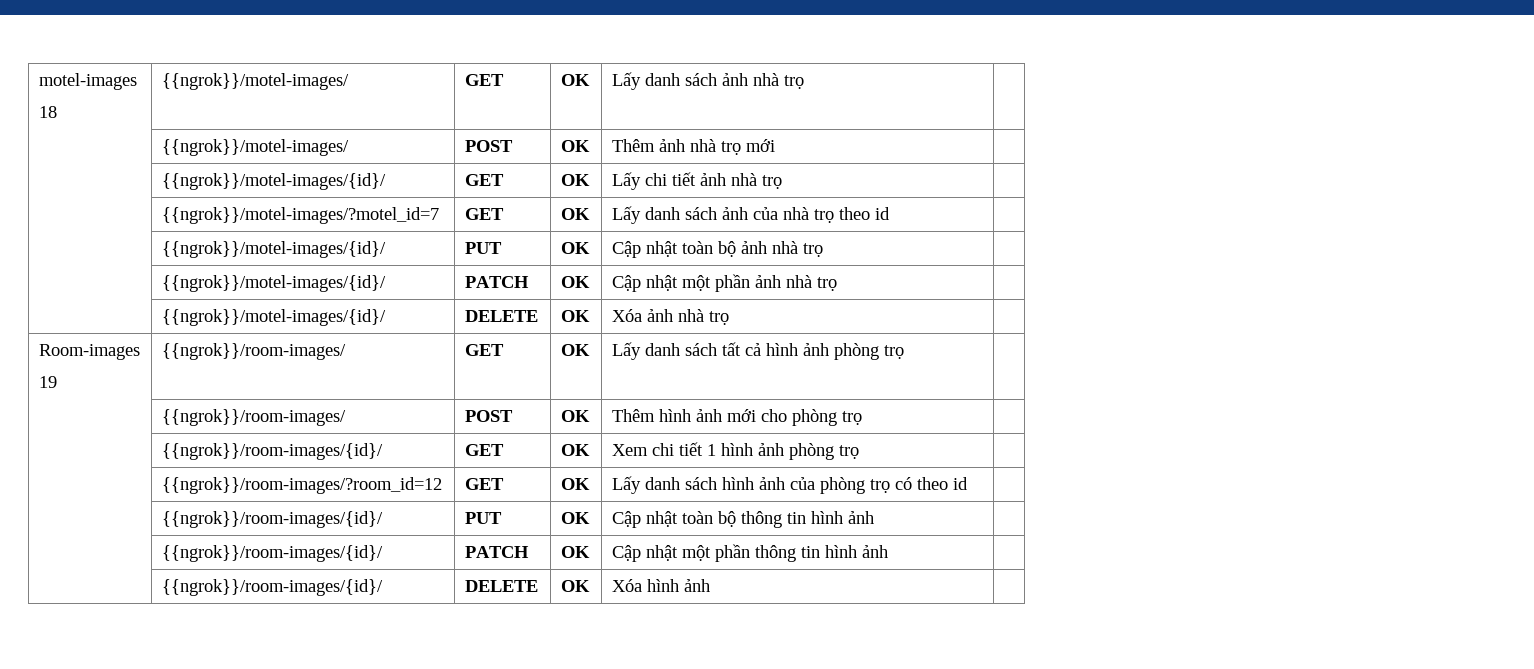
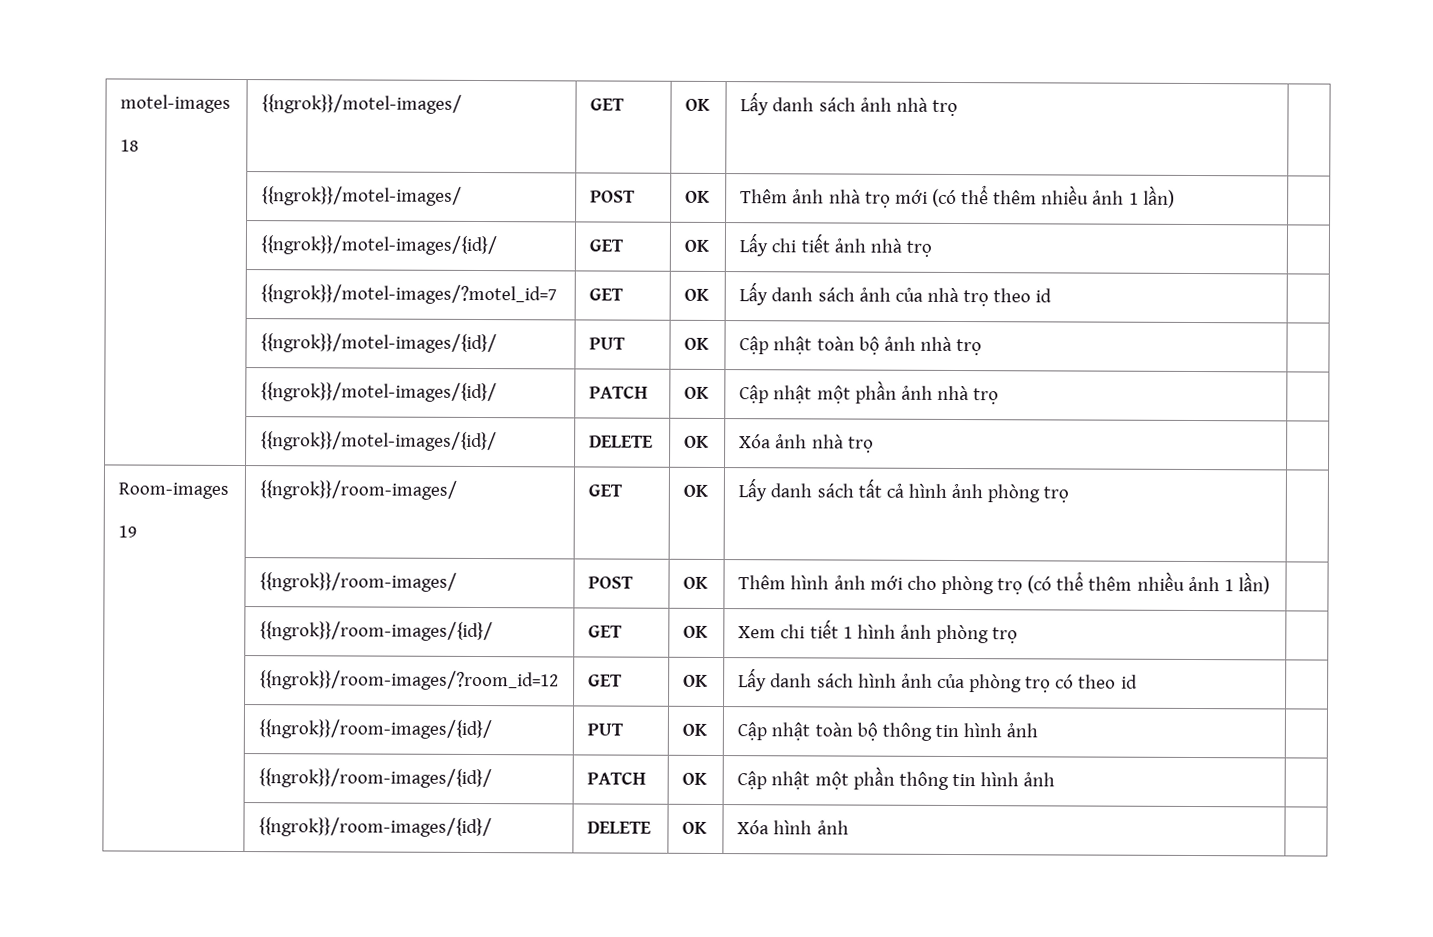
(775, 145) none -> [931,185,1175,208] (có thể thêm nhiều ảnh 1 lần)
(862, 418) none -> [1027,571,1270,595] (có thể thêm nhiều ảnh 1 lần)

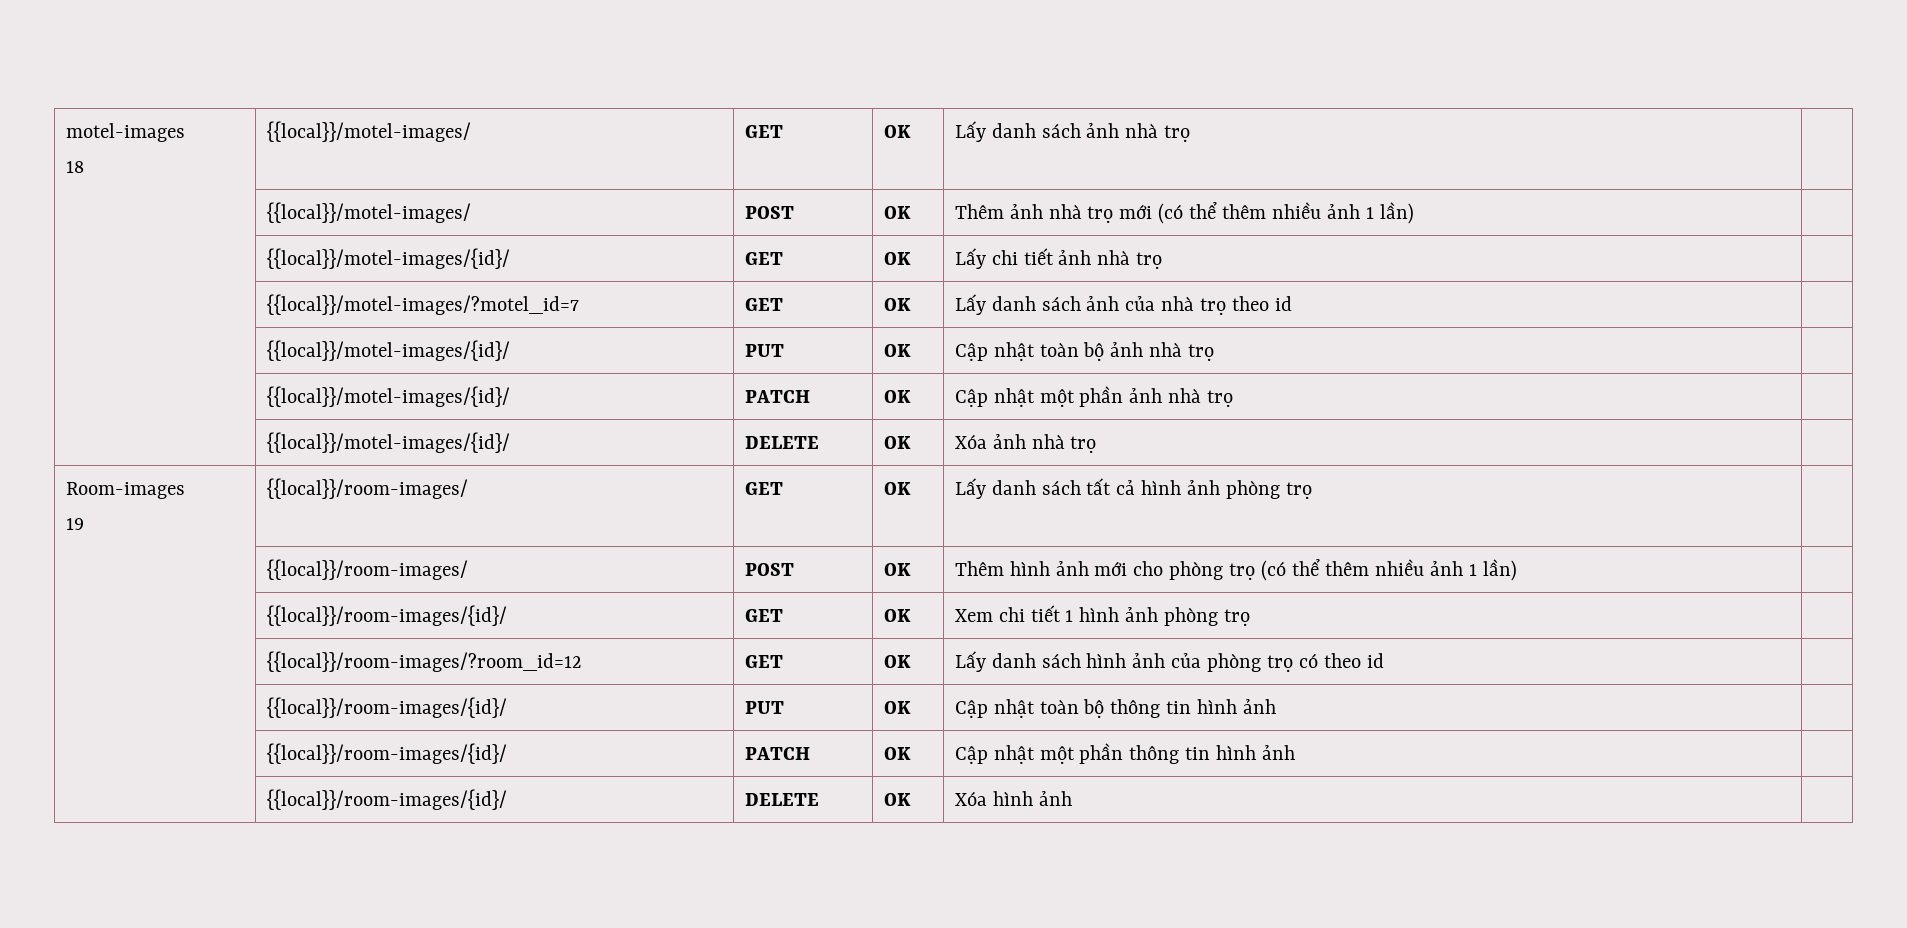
[261,94,463,114] {{ngrok}}/motel-images/ -> [266,121,471,142] {{local}}/motel-images/
[261,186,463,206] {{ngrok}}/motel-images/ -> [266,202,471,223] {{local}}/motel-images/
[260,235,498,256] {{ngrok}}/motel-images/{id}/ -> [266,248,510,269] {{local}}/motel-images/{id}/
[260,284,558,305] {{ngrok}}/motel-images/?motel_id=7 -> [266,294,579,315] {{local}}/motel-images/?motel_id=7
[260,333,498,354] {{ngrok}}/motel-images/{id}/ -> [266,340,510,361] {{local}}/motel-images/{id}/
[260,382,498,403] {{ngrok}}/motel-images/{id}/ -> [266,386,510,407] {{local}}/motel-images/{id}/
[260,431,498,452] {{ngrok}}/motel-images/{id}/ -> [266,432,510,453] {{local}}/motel-images/{id}/
[259,480,458,500] {{ngrok}}/room-images/ -> [266,478,468,499] {{local}}/room-images/
[259,572,458,592] {{ngrok}}/room-images/ -> [266,559,468,580] {{local}}/room-images/
[259,621,494,642] {{ngrok}}/room-images/{id}/ -> [266,605,507,626] {{local}}/room-images/{id}/
[259,670,560,691] {{ngrok}}/room-images/?room_id=12 -> [266,651,582,672] {{local}}/room-images/?room_id=12
[258,719,493,740] {{ngrok}}/room-images/{id}/ -> [266,697,507,718] {{local}}/room-images/{id}/
[258,768,493,789] {{ngrok}}/room-images/{id}/ -> [266,743,507,764] {{local}}/room-images/{id}/
[258,817,493,838] {{ngrok}}/room-images/{id}/ -> [266,789,507,810] {{local}}/room-images/{id}/

